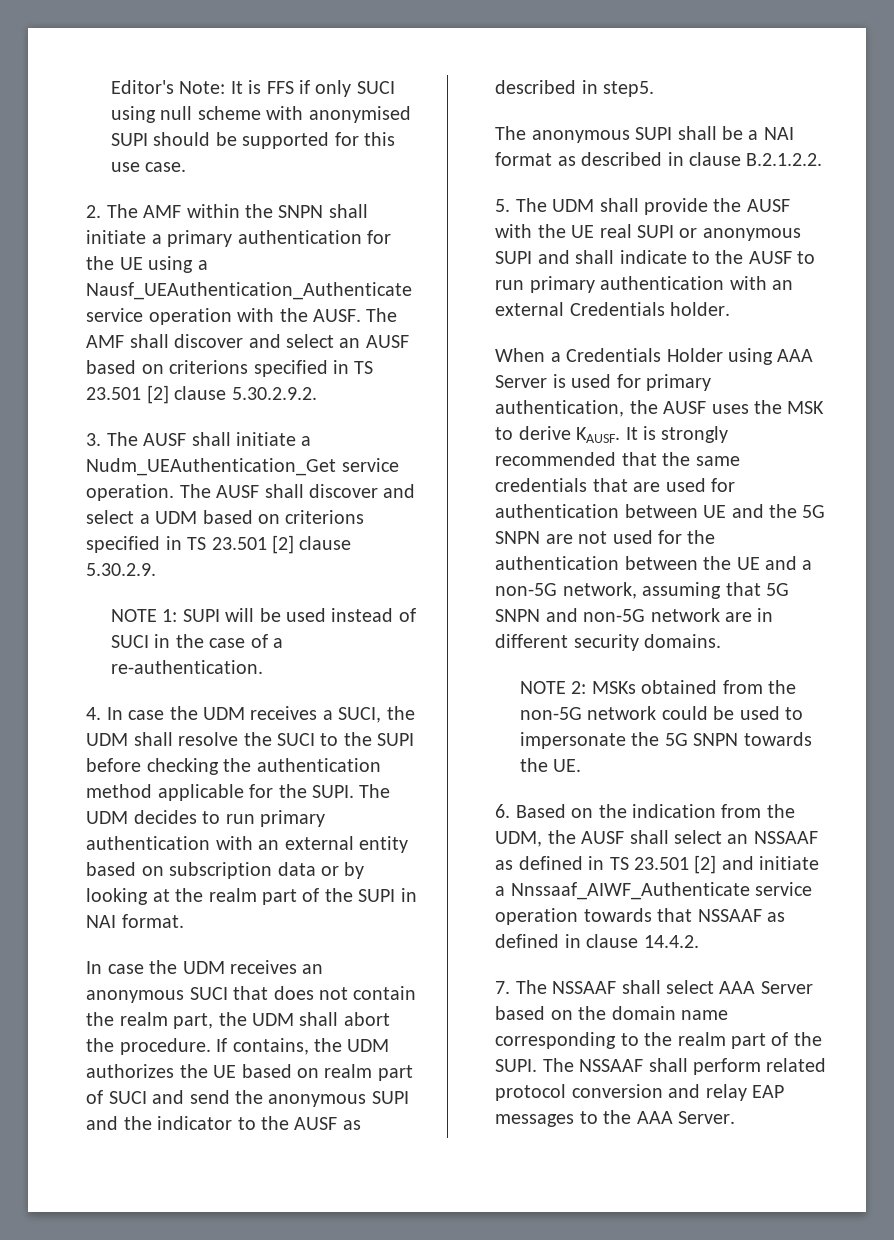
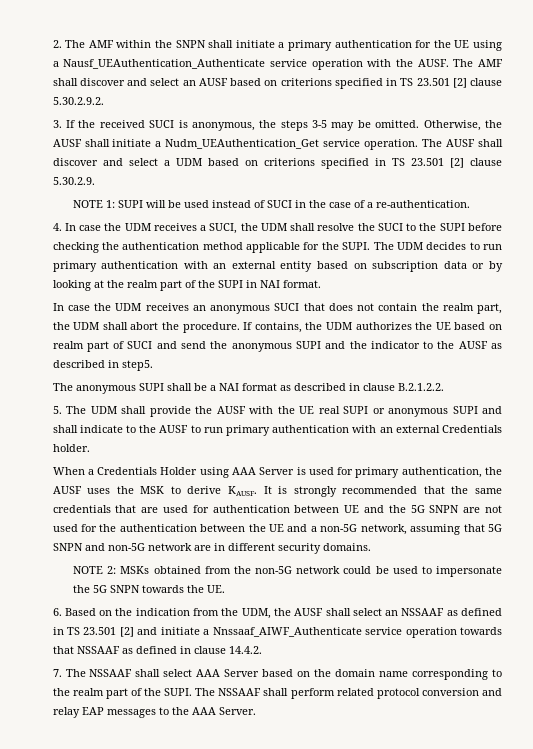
[110,80,395,97] [110,106,411,123] [110,132,395,149] [110,162,187,172] Editor's Note: It is FFS if only SUCI using null scheme with anonymised SUPI should be supported for this use case. // -> (52, 44) none
[106,432,138,446] The -> [65,120,503,131] If the received SUCI is anonymous, the steps 3-5 may be omitted. Otherwise, the

